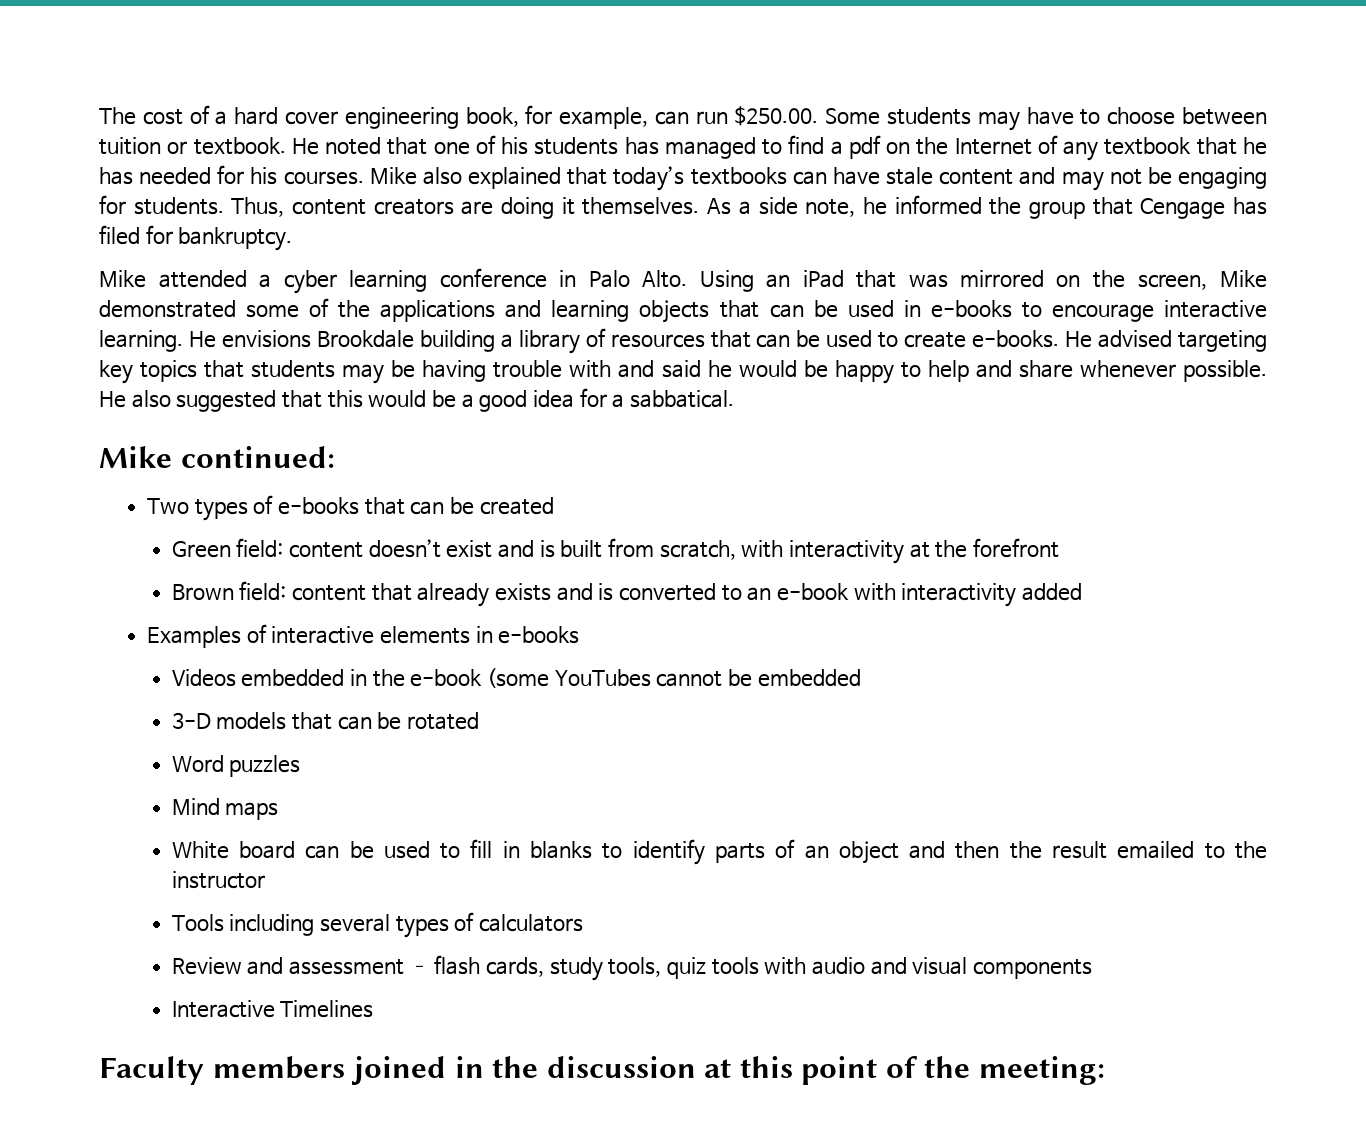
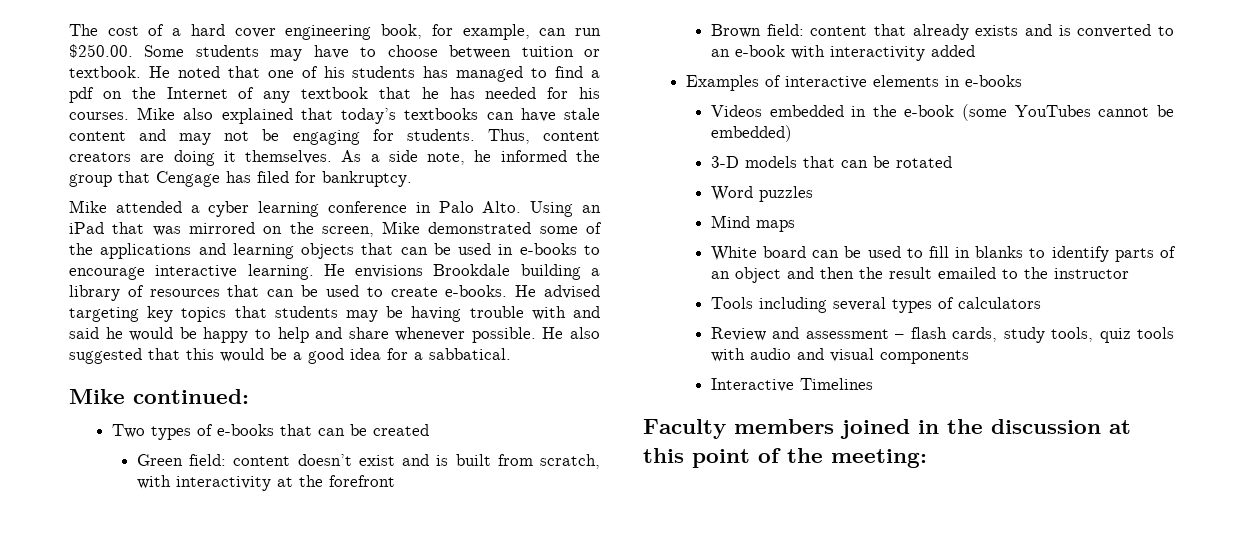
[757,669,861,687] embedded -> [710,125,792,142] embedded)

